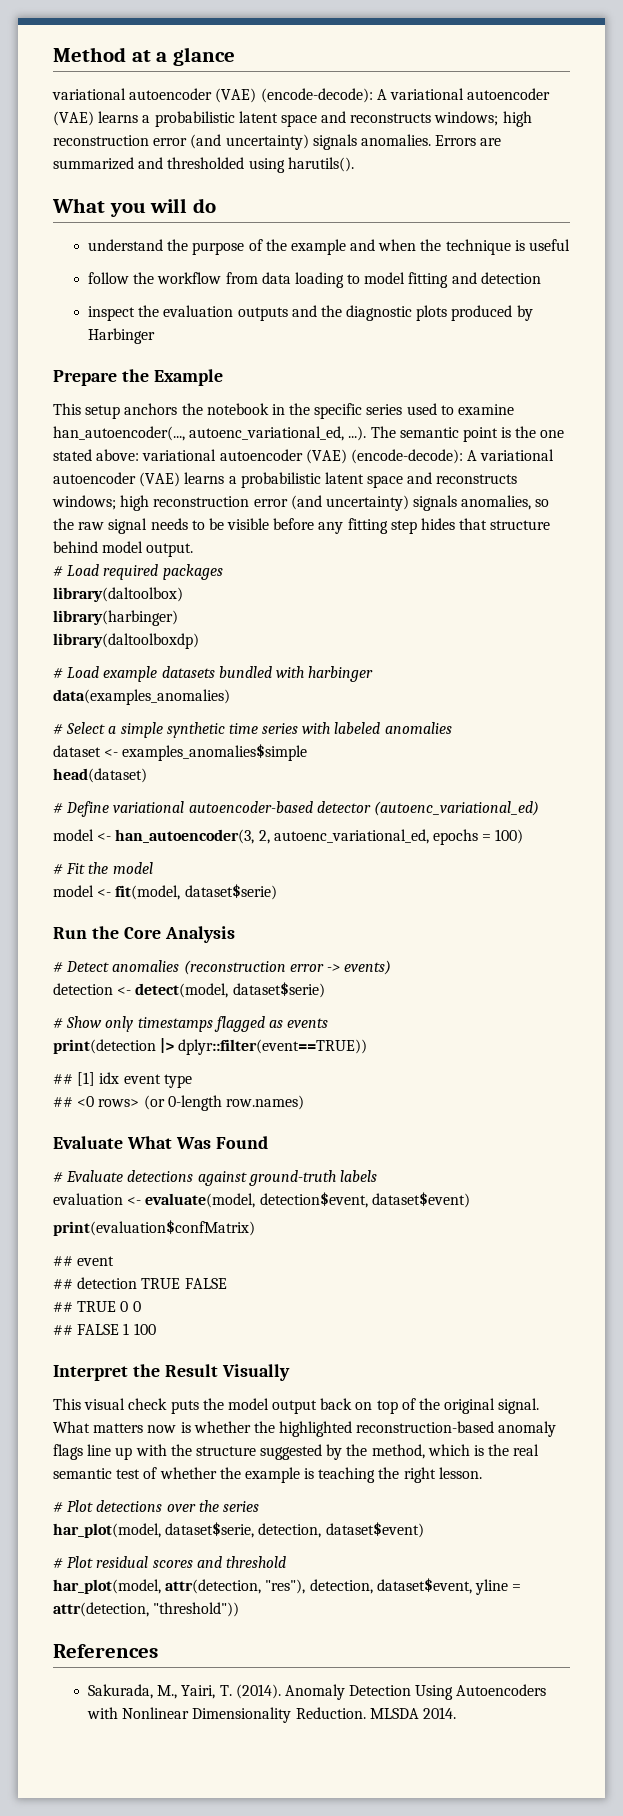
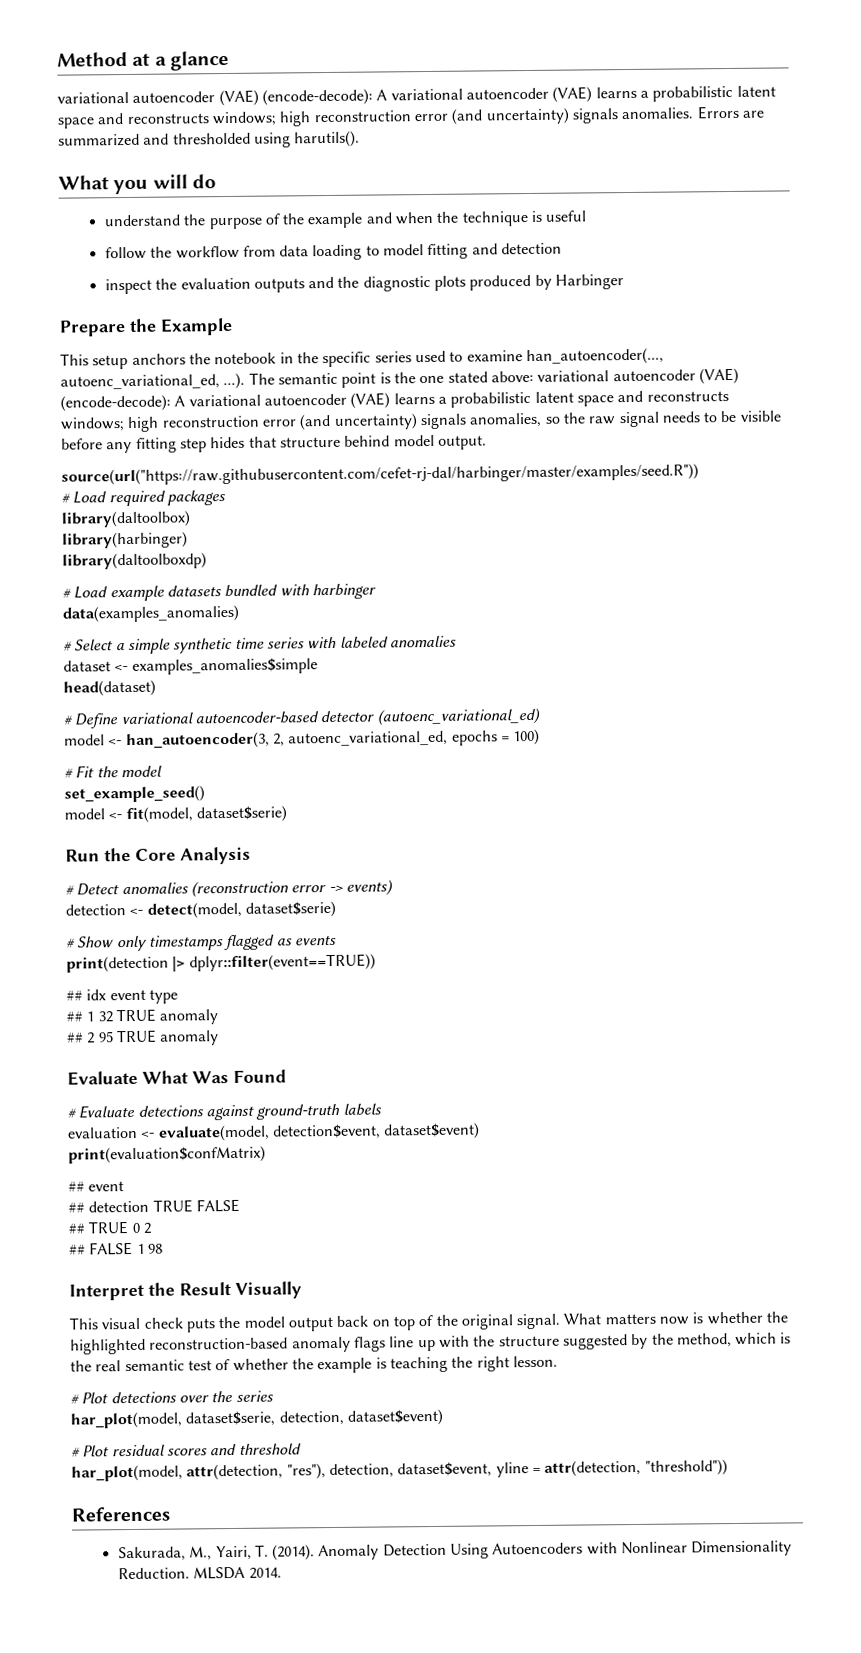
(194, 550) none -> [61,463,699,486] // source(url("https://raw.githubusercontent.com/cefet-rj-dal/harbinger/master/examples/seed.R"))
(153, 868) none -> [64,785,205,803] // set_example_seed()
[77,1072,96,1086] [1] -> (83, 995) none
[77,1095,304,1111] <0 rows> (or 0-length row.names) -> [86,1008,219,1025] [67,1029,220,1046] 1 32 TRUE anomaly // ## 2 95 TRUE anomaly
[132,1301,141,1312] 0 -> [142,1222,152,1234] 2
[133,1323,156,1335] 100 -> [147,1243,163,1254] 98

